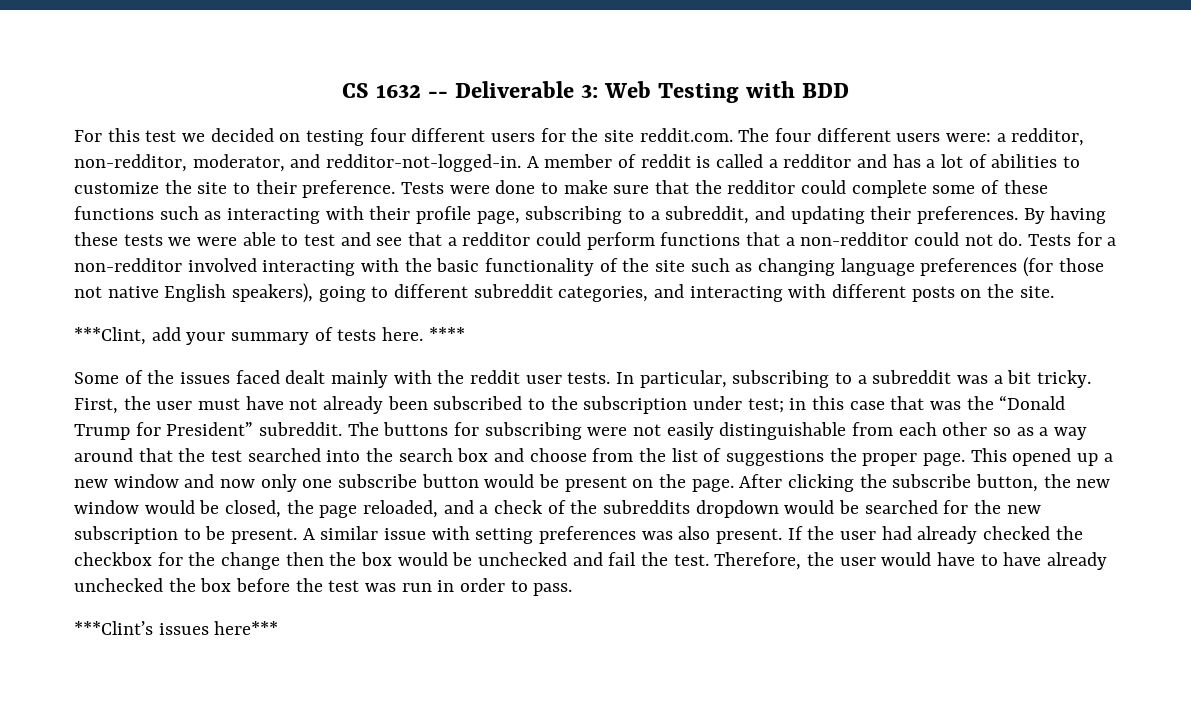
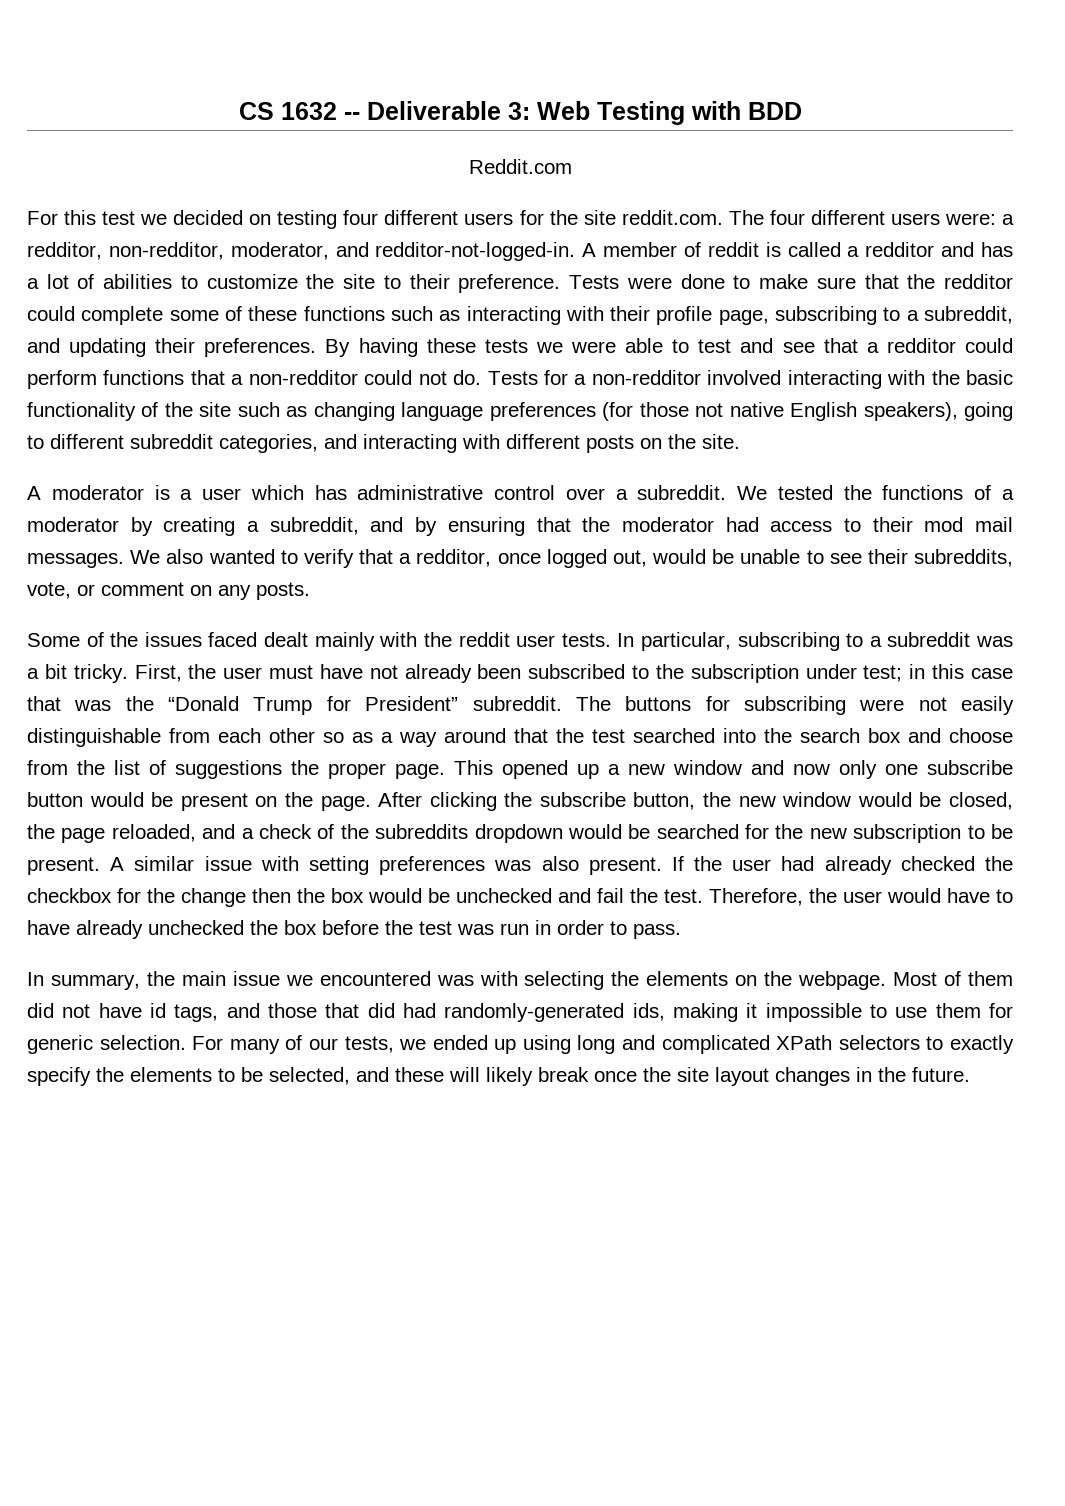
(849, 90) none -> [468,159,572,174] // Reddit.com
[74,327,465,345] ***Clint, add your summary of tests here. **** -> [27,485,1014,500] [27,517,1013,536] [27,549,1013,568] [27,582,310,600] A moderator is a user which has administrative control over a subreddit. We tested the functions of a moderator by creating a subreddit, and by ensuring that the moderator had access to their mod mail messages. We also wanted to verify that a redditor, once logged out, would be unable to see their subreddits, vote, or comment on any posts.
[74,621,279,635] ***Clint’s issues here*** -> [27,971,1014,990] [27,1003,1014,1022] [27,1035,1015,1054] [27,1067,970,1086] In summary, the main issue we encountered was with selecting the elements on the webpage. Most of them did not have id tags, and those that did had randomly-generated ids, making it impossible to use them for generic selection. For many of our tests, we ended up using long and complicated XPath selectors to exactly specify the elements to be selected, and these will likely break once the site layout changes in the future.

